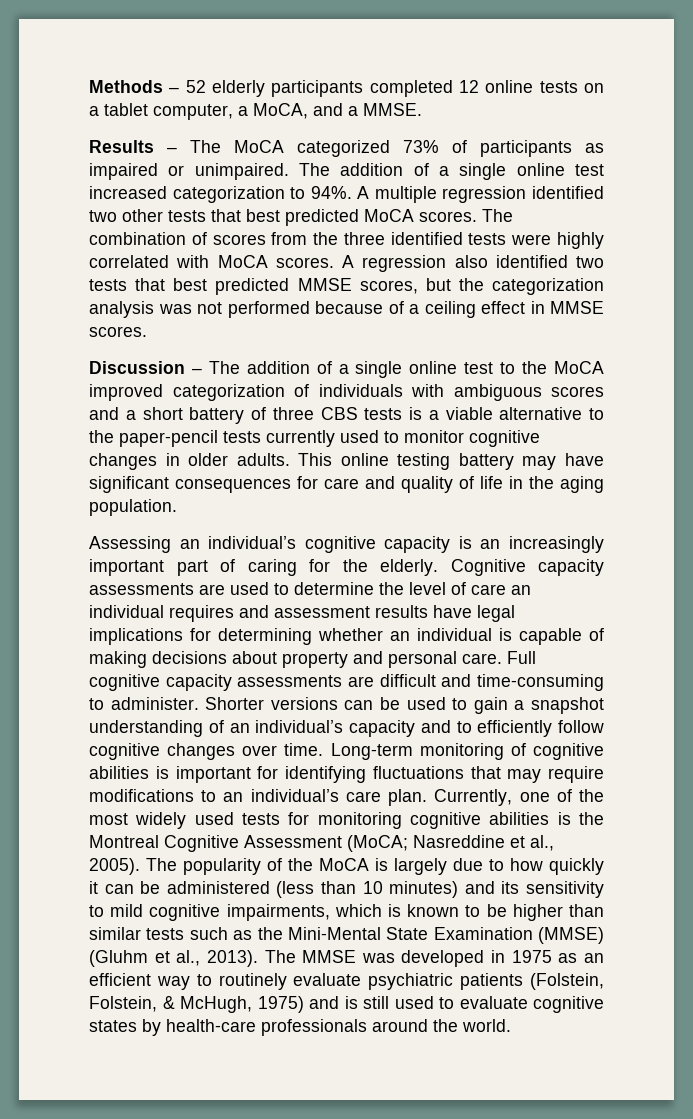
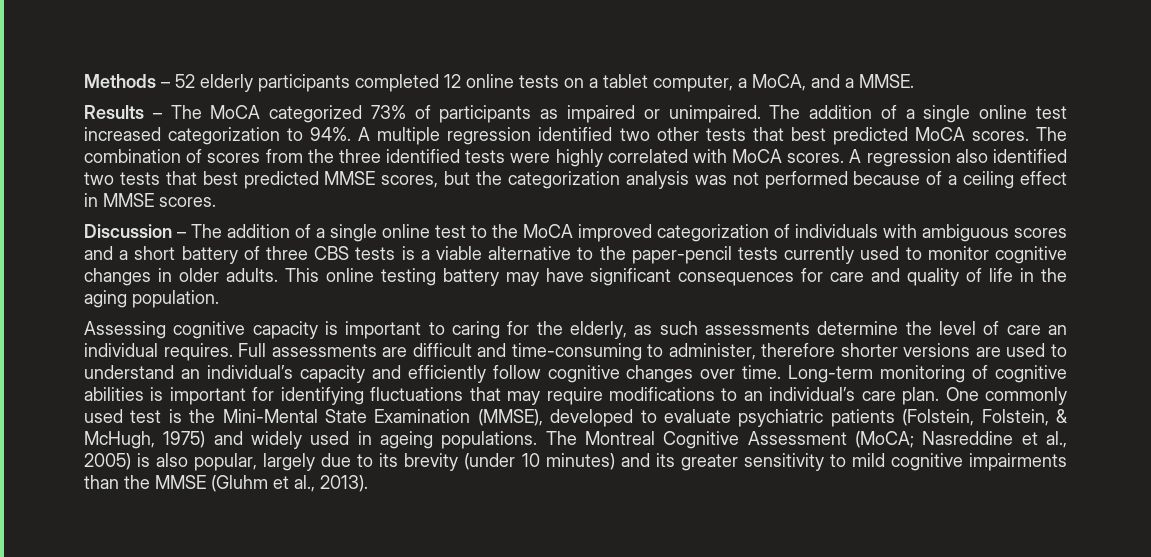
[179,536,297,549] an individual’s -> (166, 330) none
[480,536,604,553] [89,559,604,576] [89,582,289,595] an increasingly important part of caring for the elderly. Cognitive capacity assessments are used to -> [345,321,810,339] important to caring for the elderly, as such assessments
[169,605,515,622] [89,628,604,645] [89,651,536,668] [89,674,232,691] requires and assessment results have legal implications for determining whether an individual is capable of making decisions about property and personal care. Full cognitive capacity -> [163,343,267,361] requires. Full
[110,697,605,714] [89,720,224,737] administer. Shorter versions can be used to gain a snapshot understanding of -> [668,343,1067,360] [84,365,174,379] administer, therefore shorter versions are used to understand
[456,721,472,733] to -> (401, 372) none
[434,789,604,806] [89,812,604,829] [89,835,554,852] [89,858,604,875] [89,881,605,898] [89,904,604,921] [89,927,604,944] [89,950,604,967] [89,973,287,990] Currently, one of the most widely used tests for monitoring cognitive abilities is the Montreal Cognitive Assessment (MoCA; Nasreddine et al., 2005). The popularity of the MoCA is largely due to how quickly it can be administered (less than 10 minutes) and its sensitivity to mild cognitive impairments, which is known to be higher than similar tests such as the Mini-Mental State Examination (MMSE) (Gluhm et al., 2013). The MMSE was developed in 1975 as an efficient way to routinely -> [945,387,1067,405] [84,409,657,427] One commonly used test is the Mini-Mental State Examination (MMSE), developed to
[344,996,604,1013] [89,1019,511,1036] is still used to evaluate cognitive states by health-care professionals around the world. -> [251,431,1068,449] [84,453,1067,471] [84,475,368,492] widely used in ageing populations. The Montreal Cognitive Assessment (MoCA; Nasreddine et al., 2005) is also popular, largely due to its brevity (under 10 minutes) and its greater sensitivity to mild cognitive impairments than the MMSE (Gluhm et al., 2013).

